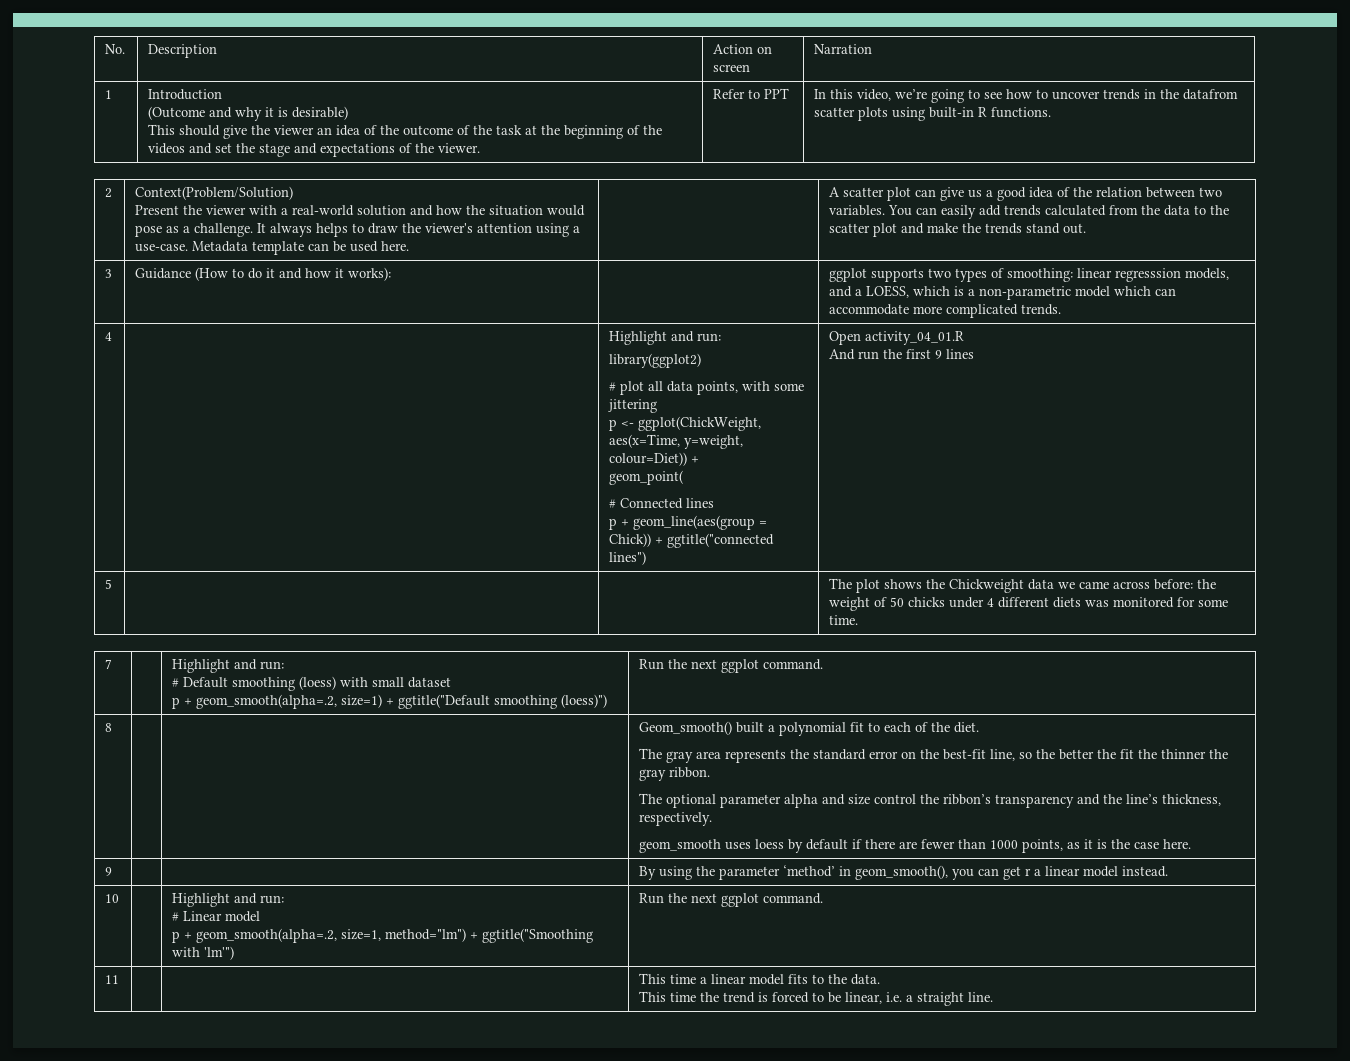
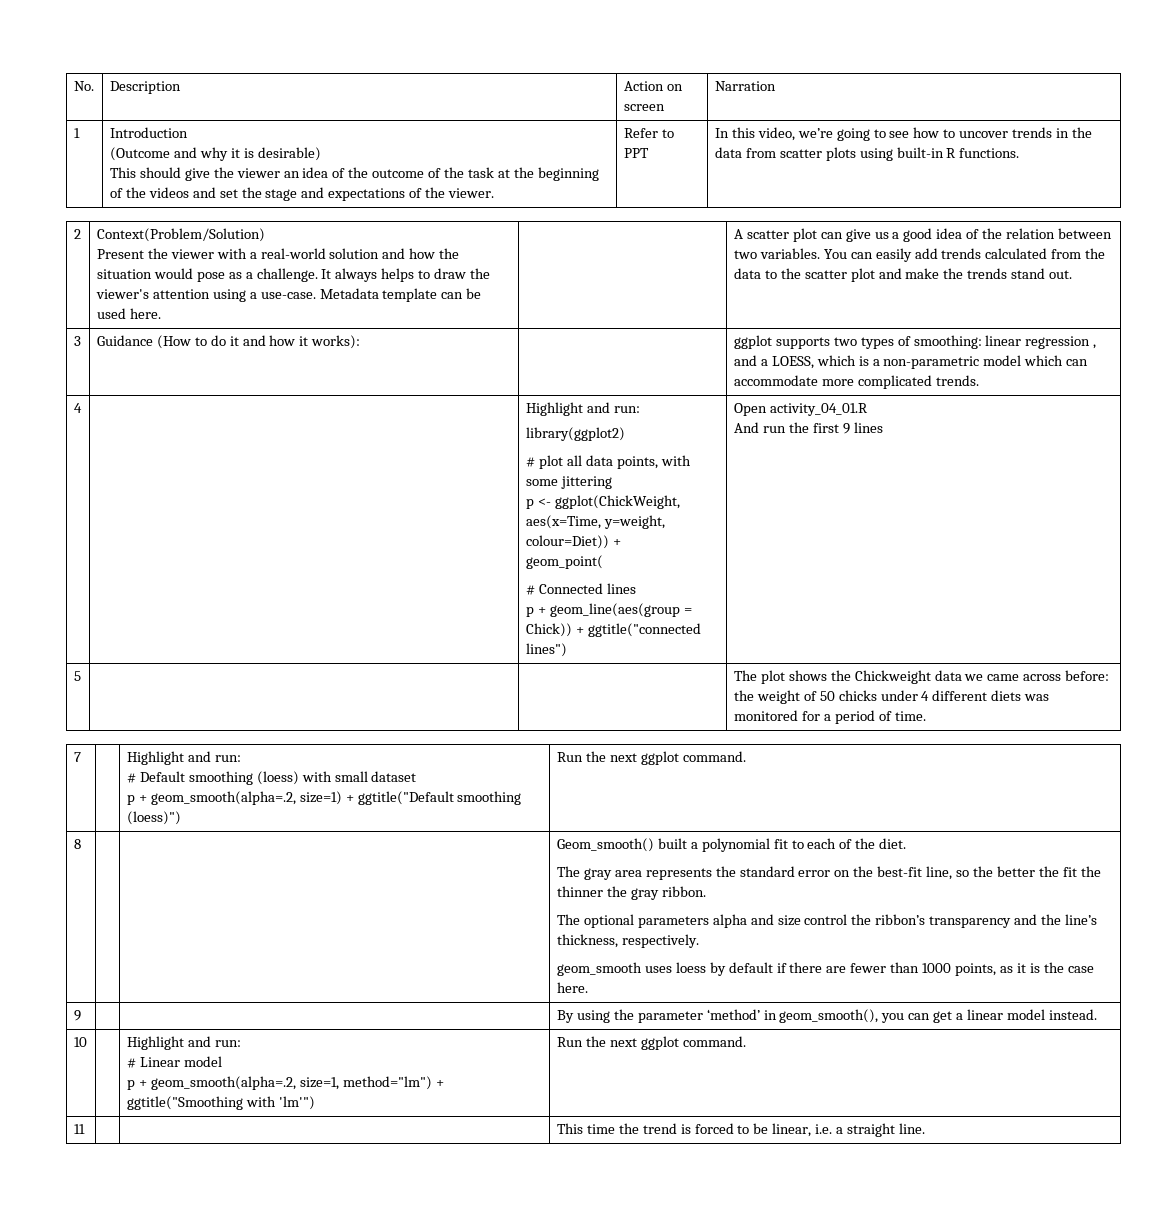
[1183,89,1239,100] datafrom -> [714,147,776,158] data from
[1115,268,1230,282] regresssion models, -> [1025,336,1097,349] regression ,
[1198,599,1229,607] some -> [823,710,892,724] a period of
[720,794,782,808] parameter -> [637,916,709,928] parameters
[1025,868,1032,876] r -> (953, 1017) none
[700,974,881,985] [639,991,697,1002] a linear model fits to the data. // This time -> (615, 1129) none

